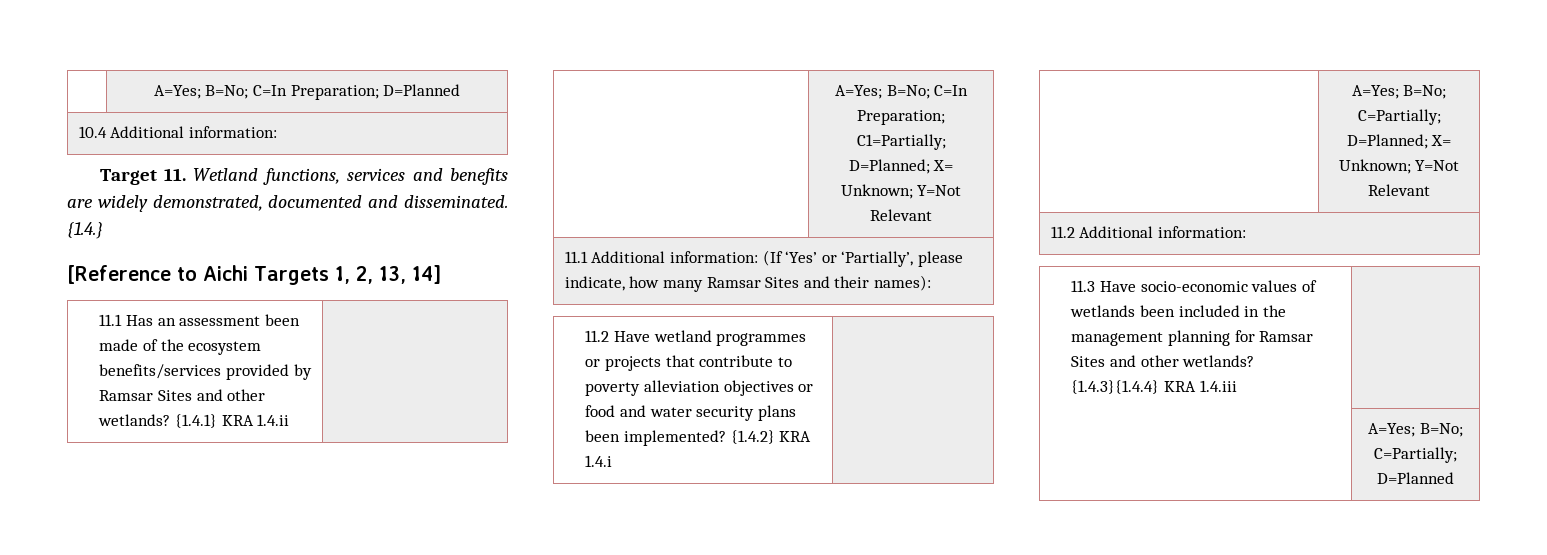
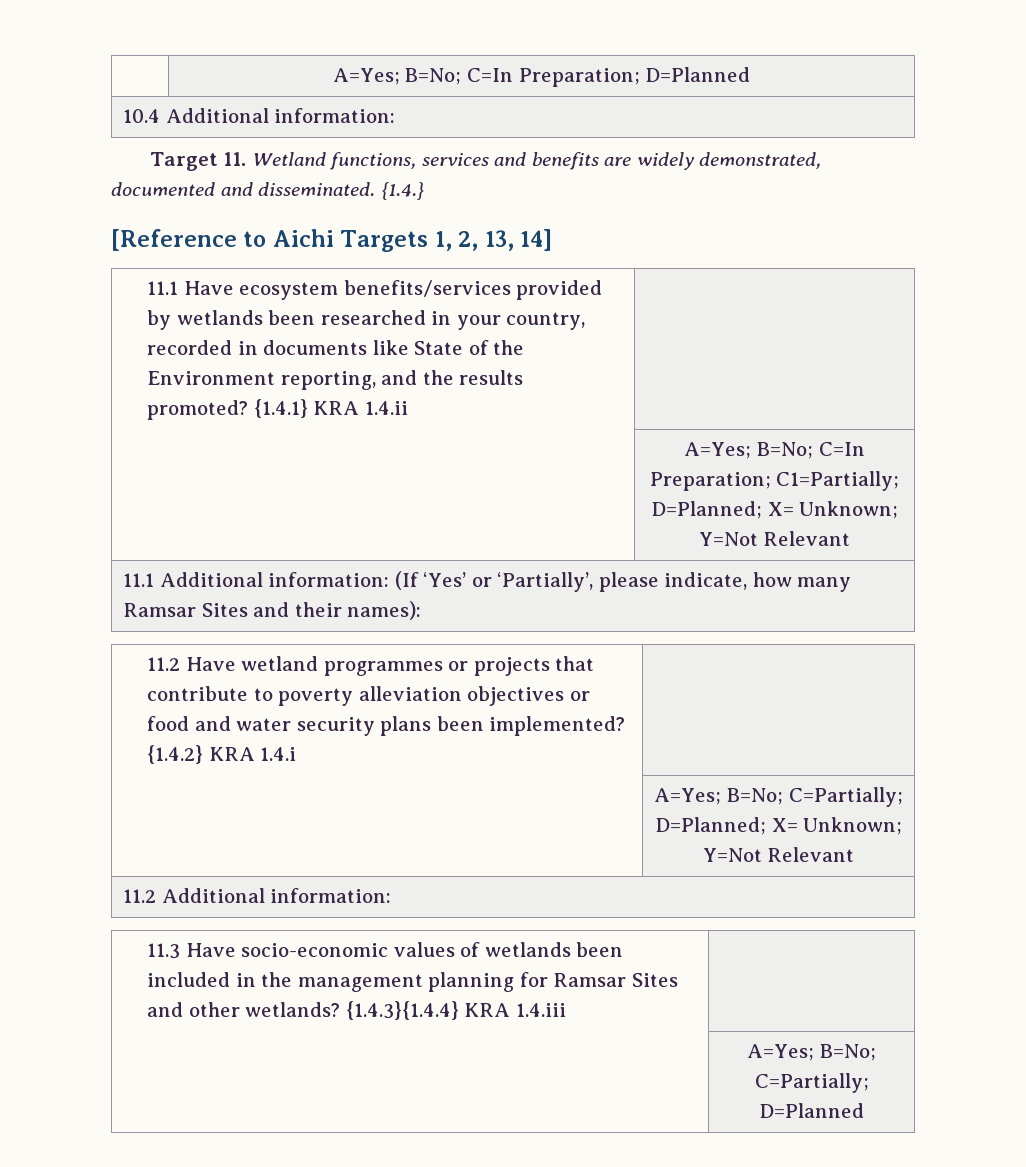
[126,314,300,326] [99,339,262,355] [99,364,312,380] [99,389,266,401] [98,414,171,426] Has an assessment been made of the ecosystem benefits/services provided by Ramsar Sites and other wetlands? -> [183,280,603,300] [147,310,586,330] [147,340,525,355] [147,370,524,390] [147,400,249,420] Have ecosystem benefits/services provided by wetlands been researched in your country, recorded in documents like State of the Environment reporting, and the results promoted?

